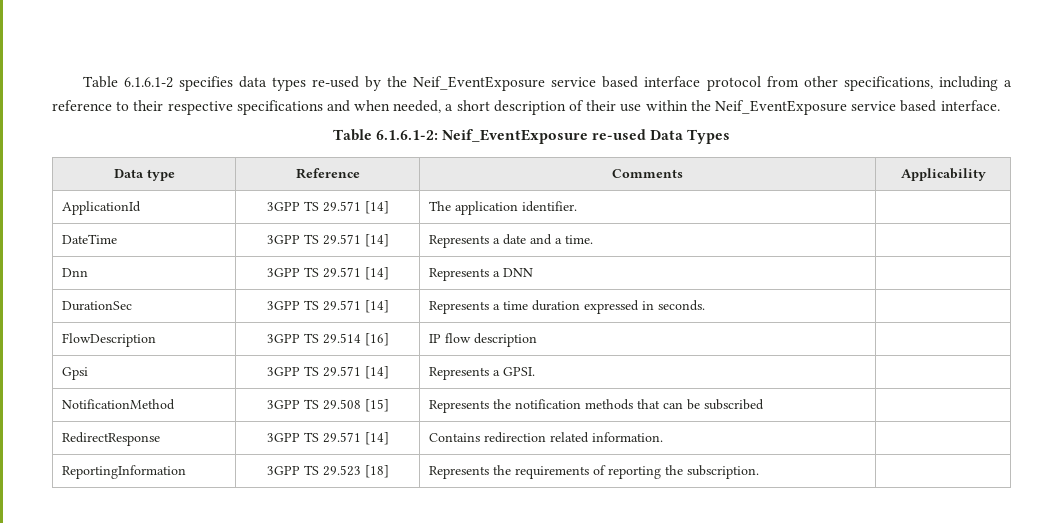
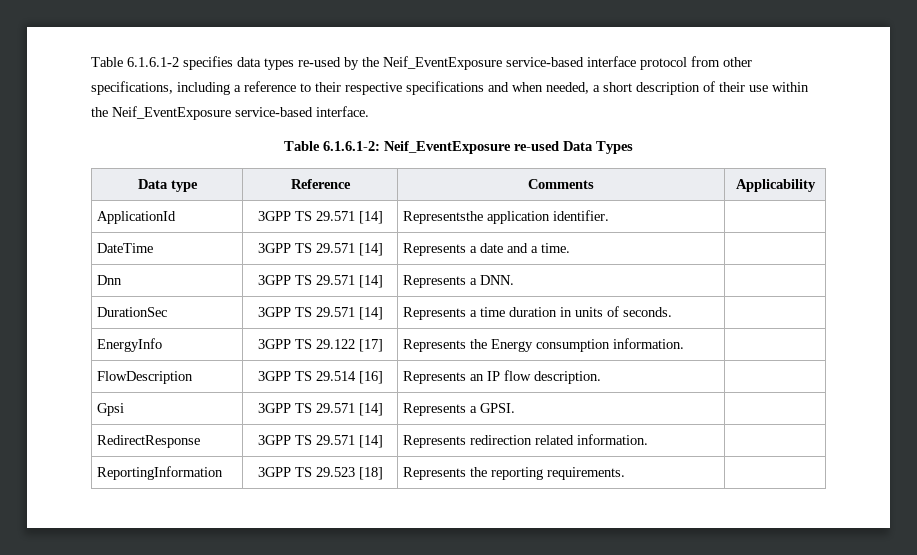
[551,76,639,88] service based -> [506,57,584,67] service-based
[851,100,937,112] service based -> [235,107,313,117] service-based
[429,201,452,211] The -> [403,211,484,224] Representsthe
[503,268,534,277] DNN -> [480,275,515,285] DNN.
[584,300,706,314] expressed in seconds. -> [560,306,673,317] [97,338,163,352] [257,339,383,352] [403,338,685,352] in units of seconds. | // EnergyInfo | 3GPP TS 29.122 [17] | Represents the Energy consumption information.
(389, 339) none -> [403,371,485,384] Represents an
[474,333,538,347] description -> [534,371,602,384] description.
[62,399,176,410] [266,399,389,412] [429,399,765,413] // NotificationMethod | 3GPP TS 29.508 [15] | Represents the notification methods that can be subscribed | -> (516, 408) none
[429,433,481,442] Contains -> [403,435,467,448] Represents
[515,465,760,479] requirements of reporting the subscription. -> [491,467,626,480] reporting requirements.

